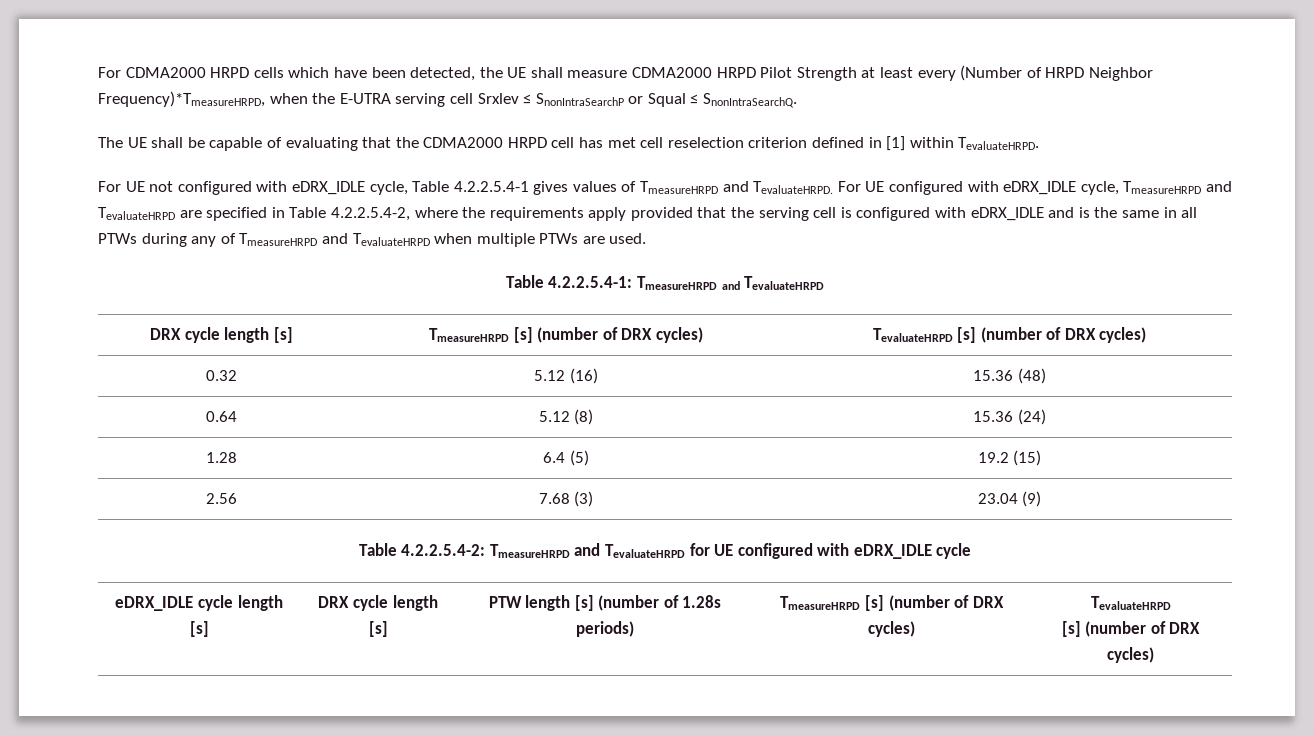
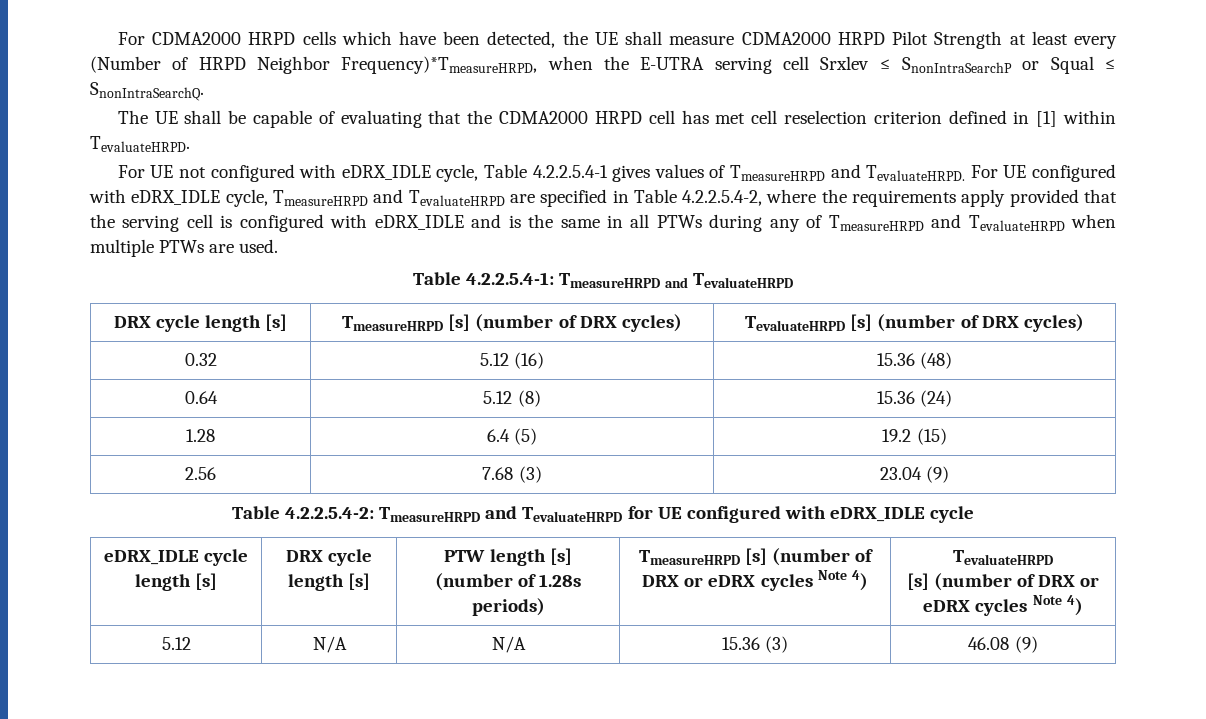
[868,621,915,637] cycles) -> [684,570,868,591] or eDRX cycles Note 4)
[1107,647,1154,663] cycles) -> [1080,577,1100,587] [923,595,1083,616] [161,637,191,650] [312,636,347,653] [491,636,526,653] [721,636,789,653] [968,636,1038,653] or eDRX cycles Note 4) // 5.12 | N/A | N/A | 15.36 (3) | 46.08 (9)

